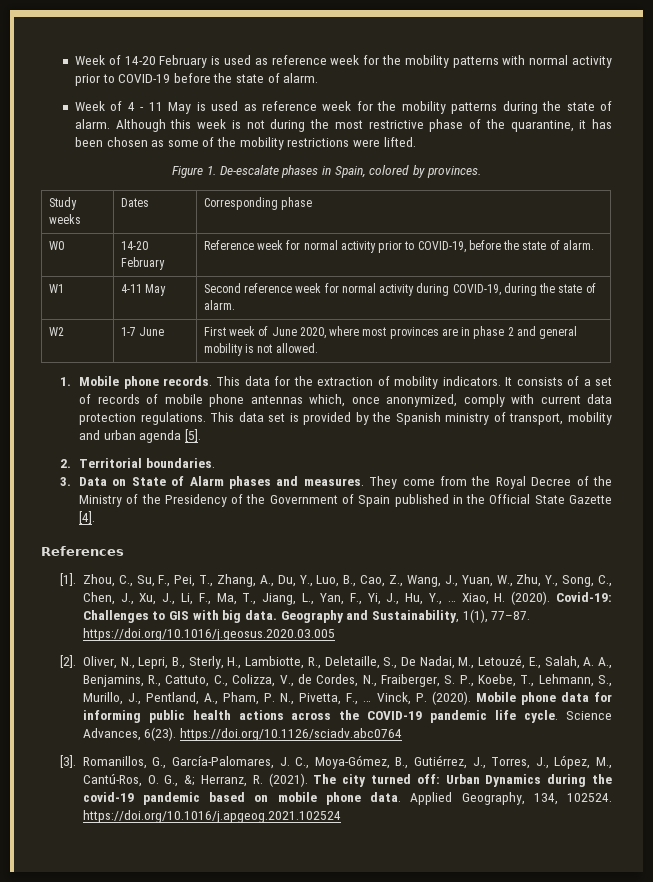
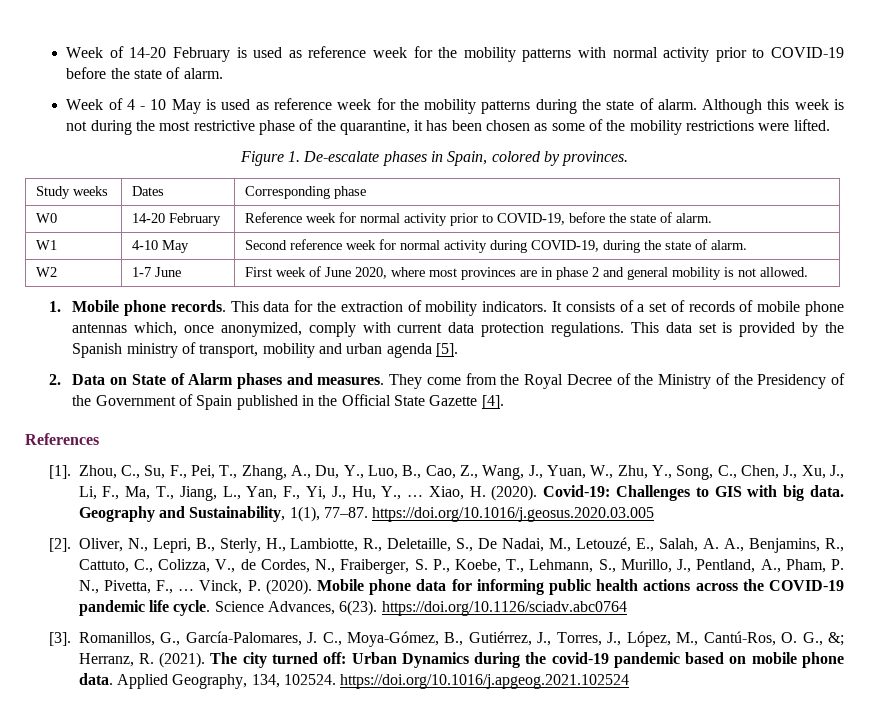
[148,102,163,111] 11 -> [150,99,167,110] 10
[120,284,142,293] 4-11 -> [132,240,159,250] 4-10
[79,458,215,468] [60,477,72,486] Territorial boundaries. // 3. -> (61, 379) none

